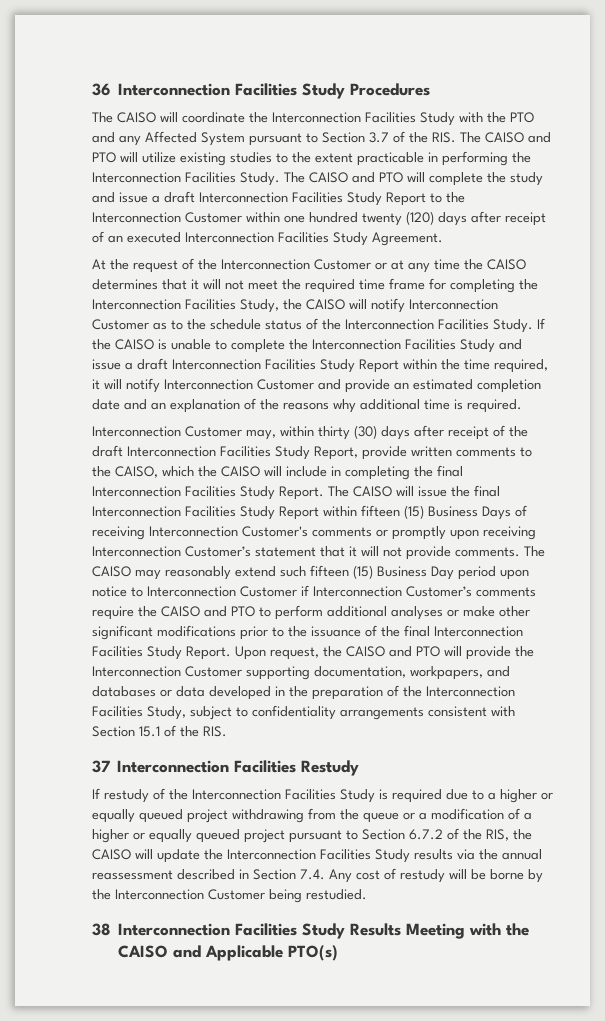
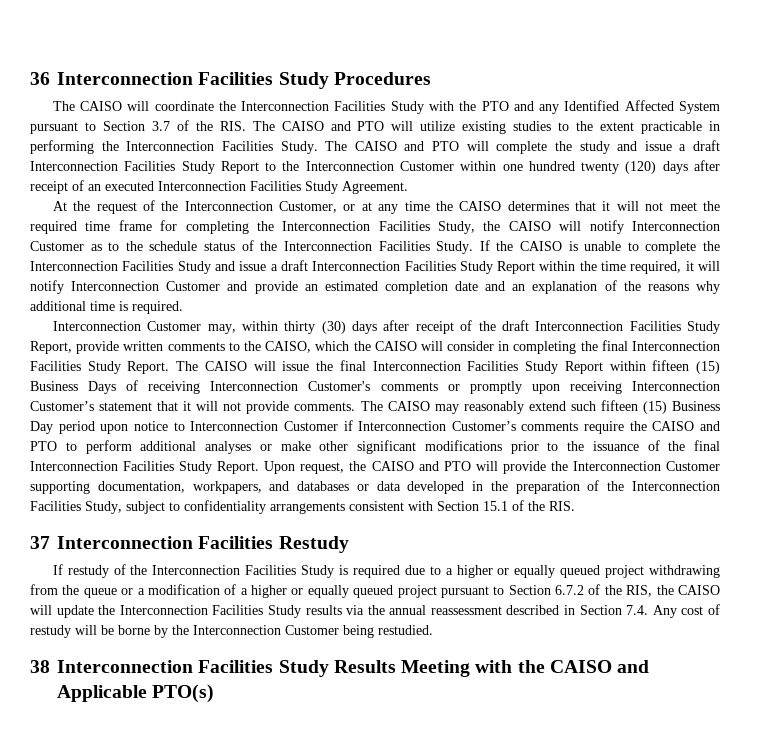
(141, 140) none -> [564,100,620,111] Identified
[314,259,371,270] Customer -> [279,201,338,213] Customer,
[286,466,327,477] include -> [447,341,495,351] consider

